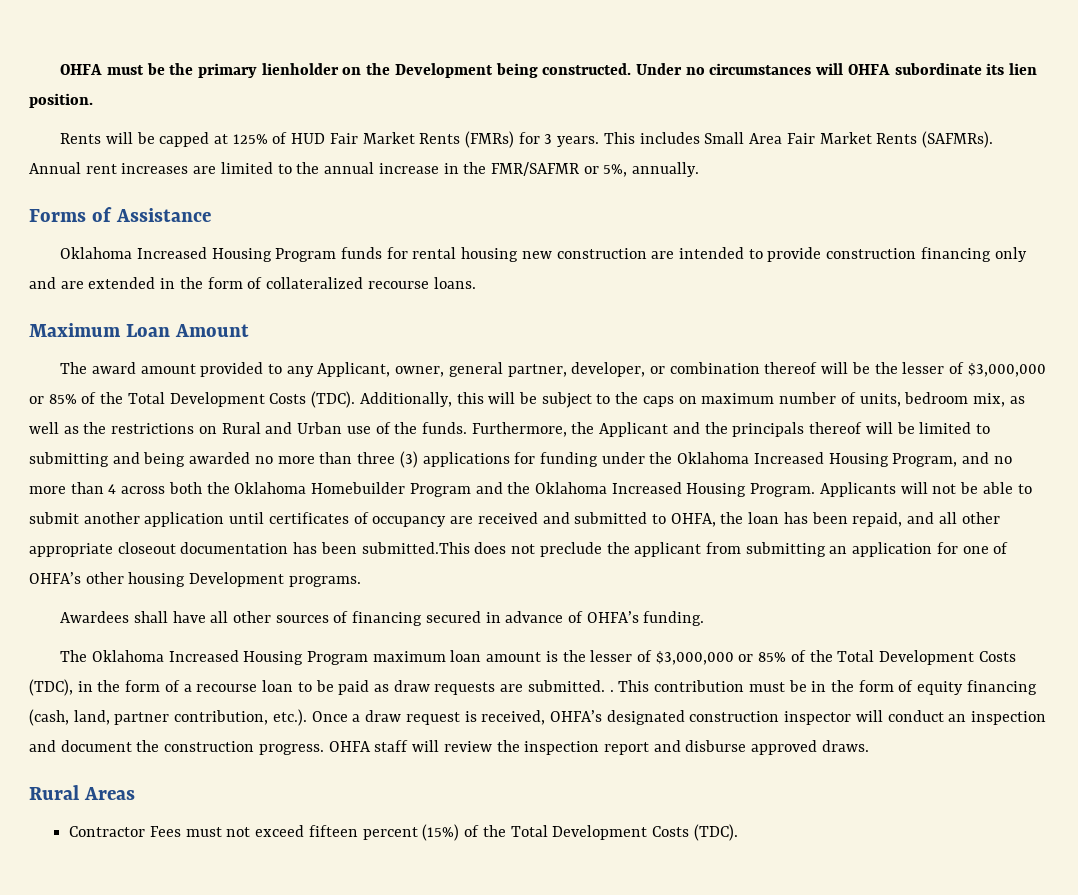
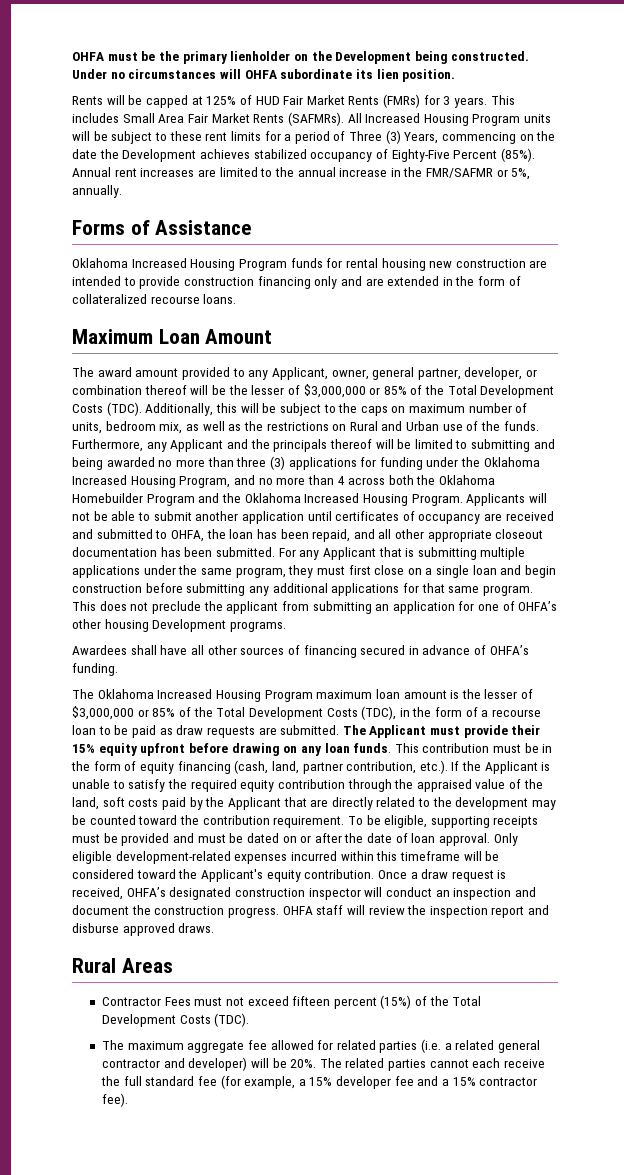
(993, 139) none -> [347,113,552,126] [72,130,556,144] [72,148,535,162] All Increased Housing Program units will be subject to these rent limits for a period of Three (3) Years, commencing on the date the Development achieves stabilized occupancy of Eighty-Five Percent (85%).
[571,422,595,434] the -> [146,442,167,452] any
[361,542,470,554] submitted.This -> [215,547,526,560] [72,565,557,578] [72,583,533,596] [72,601,96,611] submitted. For any Applicant that is submitting multiple applications under the same program, they must first close on a single loan and begin construction before submitting any additional applications for that same program. This
[609,690,614,692] . -> [342,725,541,738] [72,743,392,756] The Applicant must provide their 15% equity upfront before drawing on any loan funds.
(307, 717) none -> [451,761,551,774] [72,779,543,792] [72,797,557,810] [72,815,539,828] [72,833,518,846] [72,851,500,864] [72,869,375,882] If the Applicant is unable to satisfy the required equity contribution through the appraised value of the land, soft costs paid by the Applicant that are directly related to the development may be counted toward the contribution requirement. To be eligible, supporting receipts must be provided and must be dated on or after the date of loan approval. Only eligible development-related expenses incurred within this timeframe will be considered toward the Applicant's equity contribution.
(738, 832) none -> [101,1039,541,1053] [101,1057,546,1071] [100,1075,538,1089] [101,1093,128,1107] // The maximum aggregate fee allowed for related parties (i.e. a related general contractor and developer) will be 20%. The related parties cannot each receive the full standard fee (for example, a 15% developer fee and a 15% contractor fee).

